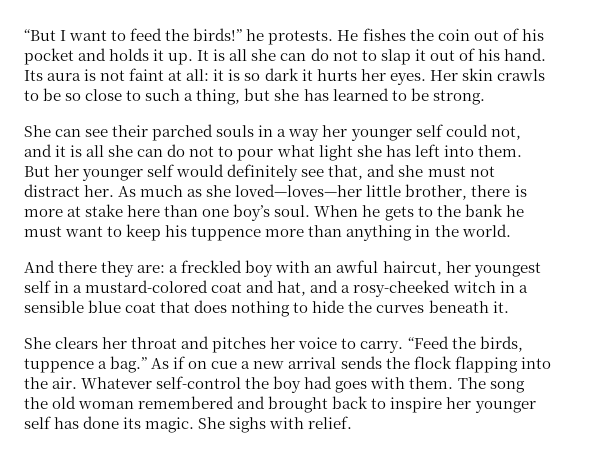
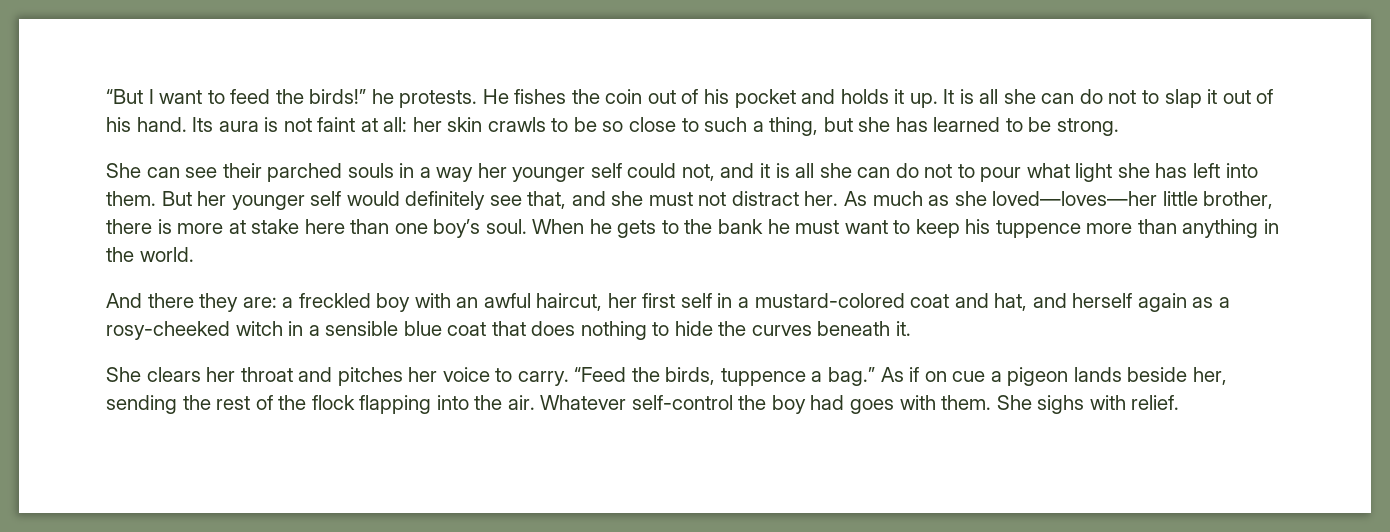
[213,68,458,85] it is so dark it hurts her eyes. Her -> [412,117,442,132] her
[473,262,541,277] youngest -> [642,293,676,308] first
(339, 286) none -> [1072,293,1214,312] herself again as
[253,356,382,369] new arrival sends -> [1007,367,1227,386] [106,395,273,414] pigeon lands beside her, sending the rest of
[457,377,525,393] [24,396,536,413] [24,416,195,433] The song the old woman remembered and brought back to inspire her younger self has done its magic. -> (992, 402) none

